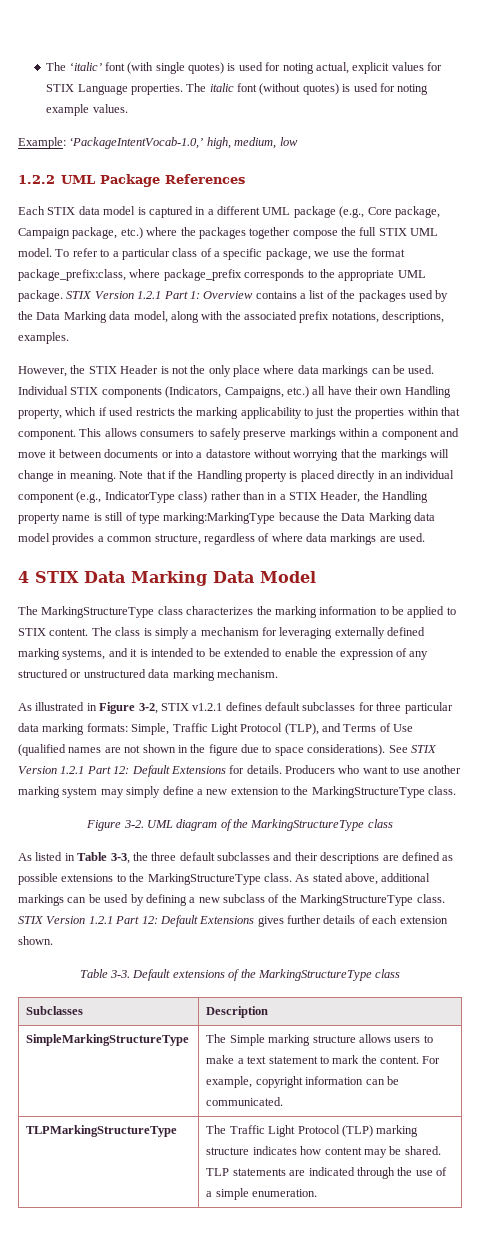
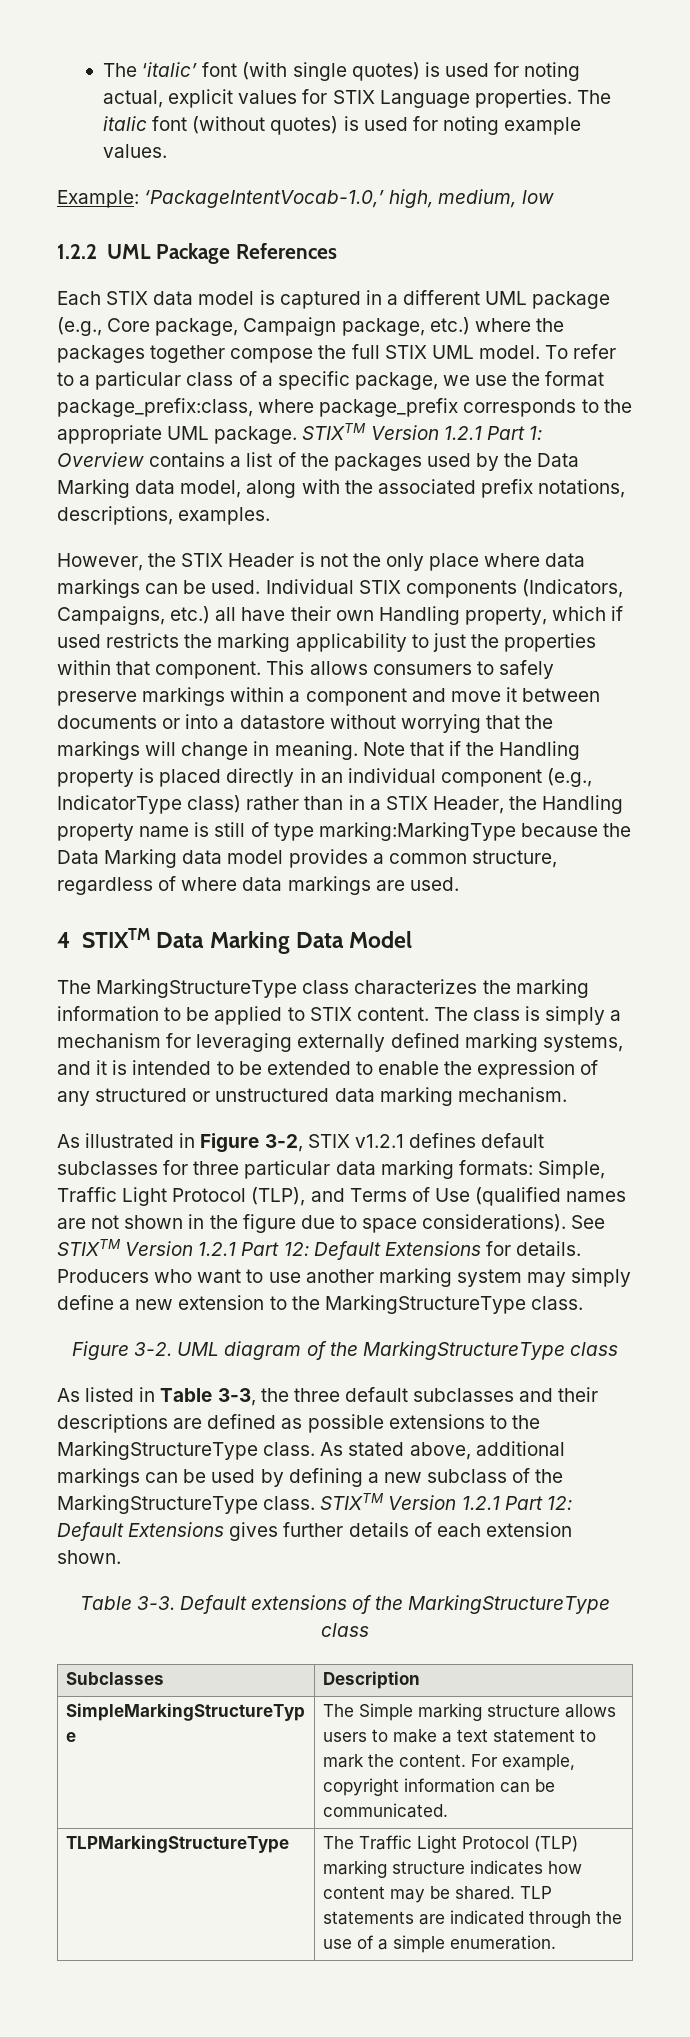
[66,291,93,299] STIX -> [302,423,367,440] STIXTM
[35,571,80,583] STIX -> [82,928,151,948] STIXTM
[410,745,437,753] STIX -> [57,1239,121,1256] STIXTM
[18,916,44,924] STIX -> [320,1493,385,1510] STIXTM

